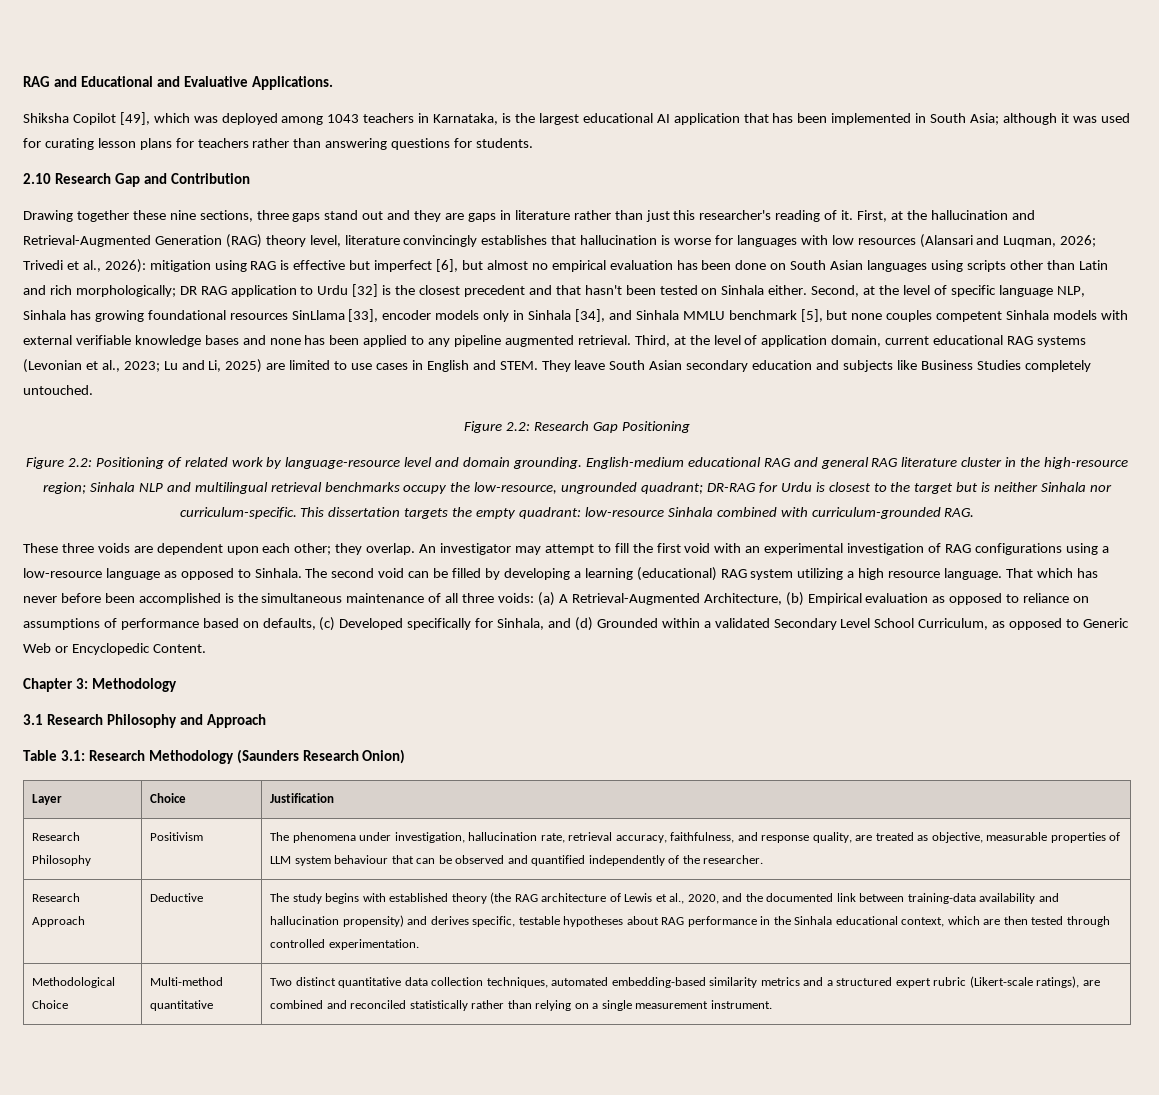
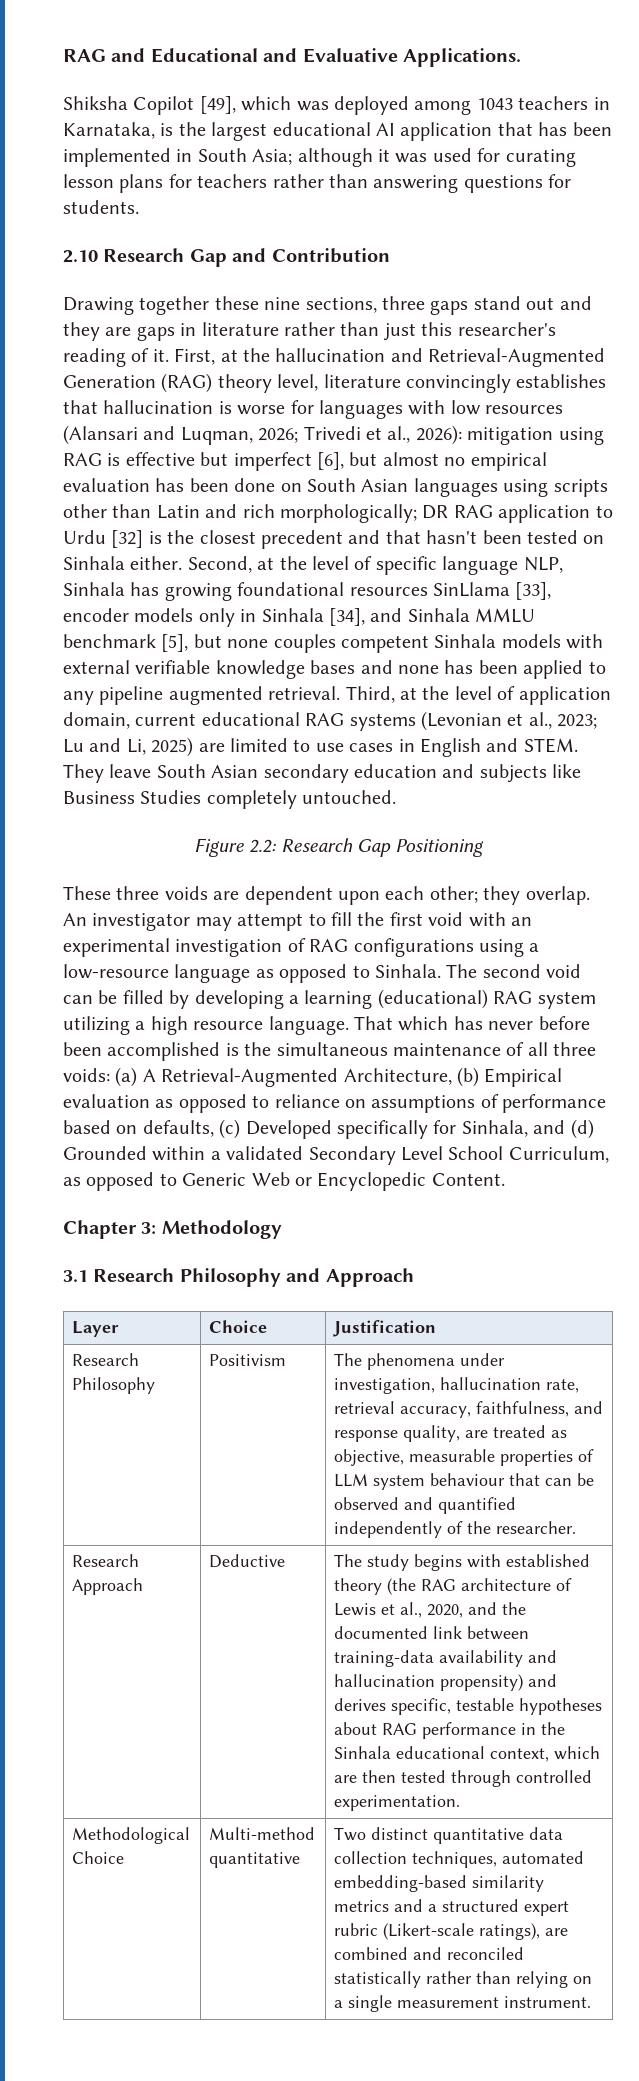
[25,457,1129,469] [43,482,1112,494] [179,507,975,519] // Figure 2.2: Positioning of related work by language-resource level and domain grounding. English-medium educational RAG and general RAG literature cluster in the high-resource region; Sinhala NLP and multilingual retrieval benchmarks occupy the low-resource, ungrounded quadrant; DR-RAG for Urdu is closest to the target but is neither Sinhala nor curriculum-specific. This dissertation targets the empty quadrant: low-resource Sinhala combined with curriculum-grounded RAG. -> (485, 848) none
[23,749,406,764] // Table 3.1: Research Methodology (Saunders Research Onion) -> (414, 1277) none

